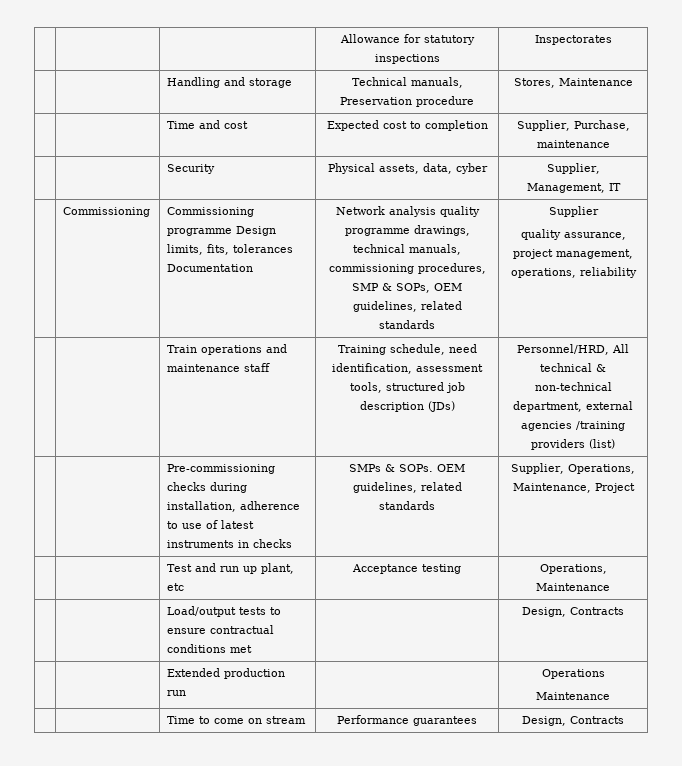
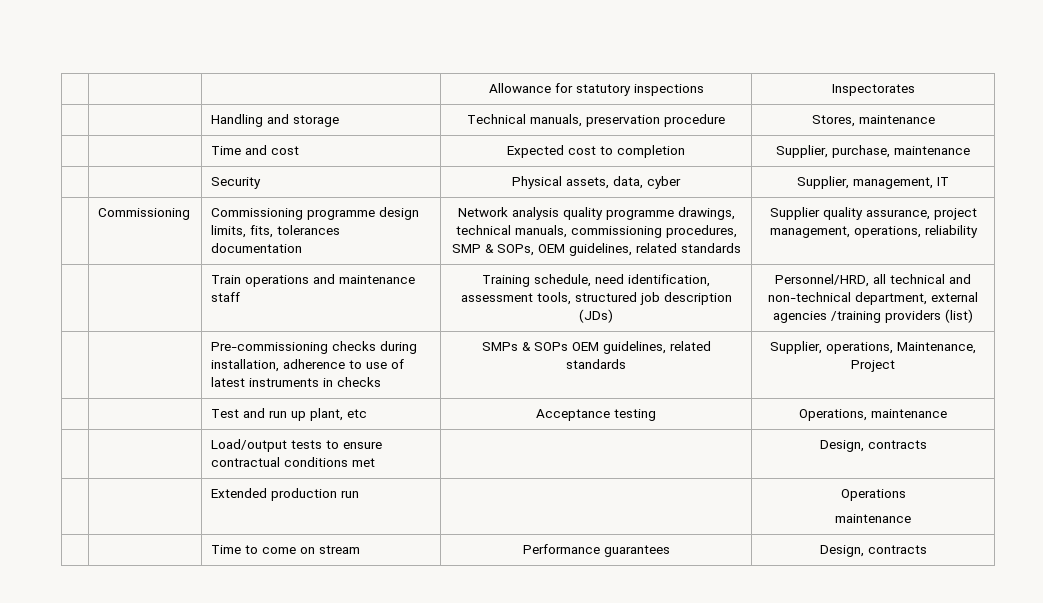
[340,97,413,105] Preservation -> [586,115,660,127] preservation
[558,78,633,86] Maintenance -> [858,115,935,124] maintenance
[573,120,630,131] Purchase, -> [832,145,890,158] purchase,
[526,183,605,193] Management, -> [853,177,933,189] management,
[236,226,277,236] Design -> [379,207,420,220] design
[167,264,254,272] Documentation -> [211,243,303,253] documentation
(599, 211) // -> (820, 213) none
[612,344,629,353] [540,363,606,372] All technical & -> [873,274,971,284] all technical and
[399,464,434,472] SOPs. -> [533,342,568,351] SOPs
[567,464,635,474] Operations, -> [826,342,893,354] operations,
[536,583,610,591] Maintenance -> [871,409,947,418] maintenance
[570,607,624,615] Contracts -> [867,440,927,449] contracts
[536,692,610,700] Maintenance -> [835,514,911,523] maintenance
[570,716,624,724] Contracts -> [867,545,927,554] contracts

